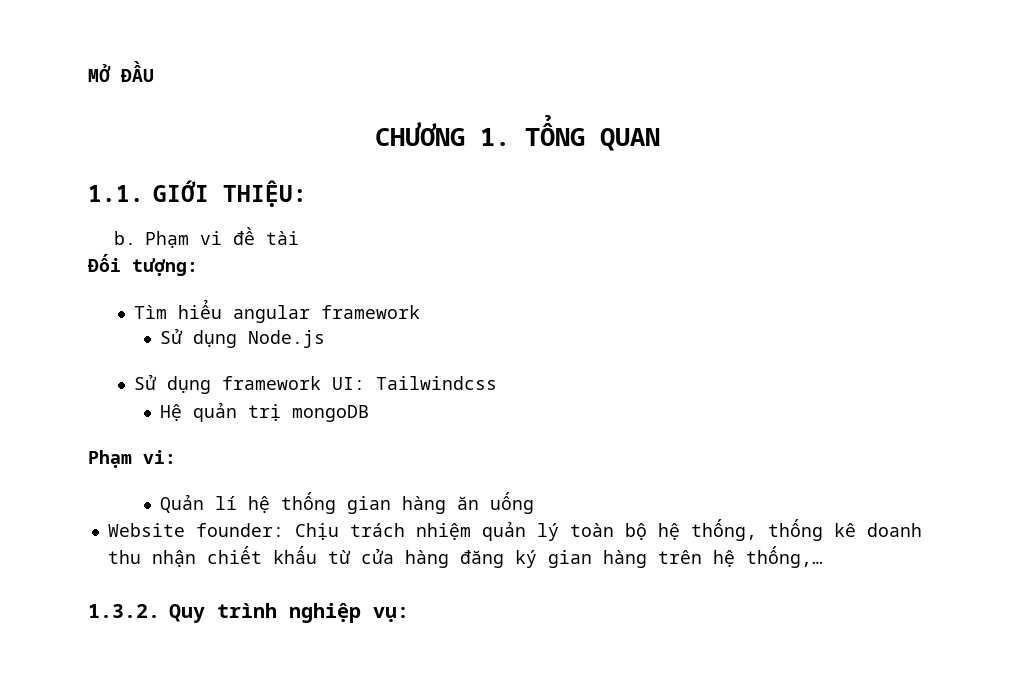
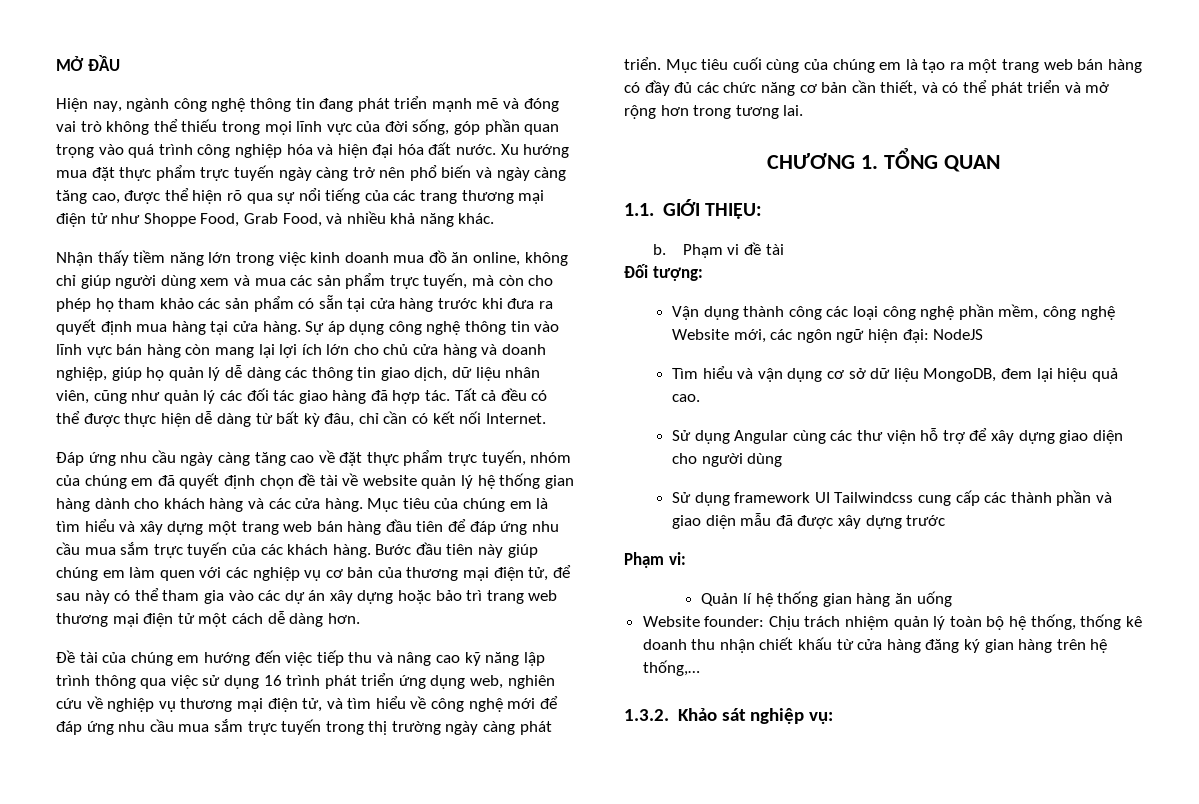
(154, 71) none -> [56,96,559,112] [56,119,560,135] [56,142,570,158] [56,165,567,181] [56,188,545,204] [56,211,495,227] [56,250,568,266] [56,273,554,289] [56,295,553,312] [56,319,560,335] [56,344,546,358] [56,365,541,381] [56,388,548,404] [56,411,546,427] [56,450,572,466] [56,473,574,489] [56,498,549,512] [56,519,559,535] [56,542,538,558] [56,565,571,581] [56,588,558,604] [56,611,360,627] [56,650,545,666] [56,673,555,689] [56,696,558,712] [56,719,552,735] [624,57,1142,73] [624,80,1110,96] [624,105,804,119] // Hiện nay, ngành công nghệ thông tin đang phát triển mạnh mẽ và đóng vai trò không thể thiếu trong mọi lĩnh vực của đời sống, góp phần quan trọng vào quá trình công nghiệp hóa và hiện đại hóa đất nước. Xu hướng mua đặt thực phẩm trực tuyến ngày càng trở nên phổ biến và ngày càng tăng cao, được thể hiện rõ qua sự nổi tiếng của các trang thương mại điện tử như Shoppe Food, Grab Food, và nhiều khả năng khác. // Nhận thấy tiềm năng lớn trong việc kinh doanh mua đồ ăn online, không chỉ giúp người dùng xem và mua các sản phẩm trực tuyến, mà còn cho phép họ tham khảo các sản phẩm có sẵn tại cửa hàng trước khi đưa ra quyết định mua hàng tại cửa hàng. Sự áp dụng công nghệ thông tin vào lĩnh vực bán hàng còn mang lại lợi ích lớn cho chủ cửa hàng và doanh nghiệp, giúp họ quản lý dễ dàng các thông tin giao dịch, dữ liệu nhân viên, cũng như quản lý các đối tác giao hàng đã hợp tác. Tất cả đều có thể được thực hiện dễ dàng từ bất kỳ đâu, chỉ cần có kết nối Internet. // Đáp ứng nhu cầu ngày càng tăng cao về đặt thực phẩm trực tuyến, nhóm của chúng em đã quyết định chọn đề tài về website quản lý hệ thống gian hàng dành cho khách hàng và các cửa hàng. Mục tiêu của chúng em là tìm hiểu và xây dựng một trang web bán hàng đầu tiên để đáp ứng nhu cầu mua sắm trực tuyến của các khách hàng. Bước đầu tiên này giúp chúng em làm quen với các nghiệp vụ cơ bản của thương mại điện tử, để sau này có thể tham gia vào các dự án xây dựng hoặc bảo trì trang web thương mại điện tử một cách dễ dàng hơn. // Đề tài của chúng em hướng đến việc tiếp thu và nâng cao kỹ năng lập trình thông qua việc sử dụng 16 trình phát triển ứng dụng web, nghiên cứu về nghiệp vụ thương mại điện tử, và tìm hiểu về công nghệ mới để đáp ứng nhu cầu mua sắm trực tuyến trong thị trường ngày càng phát triển. Mục tiêu cuối cùng của chúng em là tạo ra một trang web bán hàng có đầy đủ các chức năng cơ bản cần thiết, và có thể phát triển và mở rộng hơn trong tương lai.
[133,299,420,323] [159,328,325,348] Tìm hiểu angular framework // Sử dụng Node.js -> [672,304,1115,320] [672,329,984,343] [672,366,1118,382] [672,394,701,402] [672,428,1123,444] [672,453,783,467] Vận dụng thành công các loại công nghệ phần mềm, công nghệ Website mới, các ngôn ngữ hiện đại: NodeJS // Tìm hiểu và vận dụng cơ sở dữ liệu MongoDB, đem lại hiệu quả cao. // Sử dụng Angular cùng các thư viện hỗ trợ để xây dựng giao diện cho người dùng
[331,377,365,390] UI: -> [814,492,830,503] UI
[159,402,369,422] // Hệ quản trị mongoDB -> [918,490,1112,506] [672,513,946,529] cung cấp các thành phần và giao diện mẫu đã được xây dựng trước
[169,603,277,623] Quy trình -> [677,708,746,721] Khảo sát

